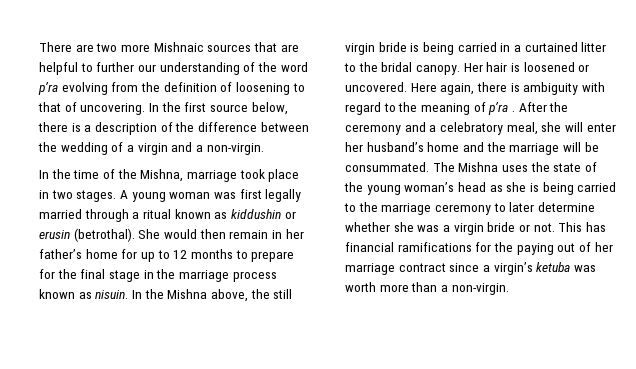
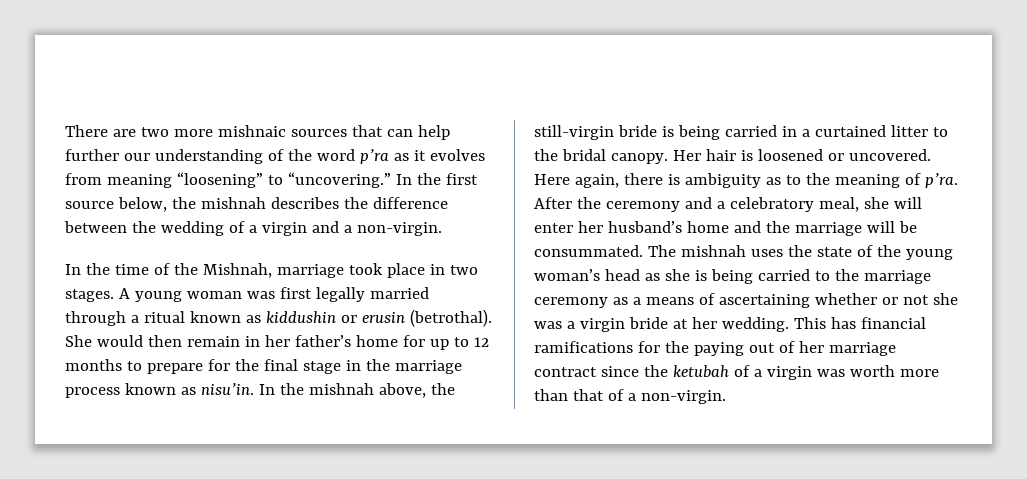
[153,42,204,52] Mishnaic -> [217,125,286,137] mishnaic
[280,44,299,52] [39,62,93,75] are helpful to -> [386,125,450,140] can help
[61,82,305,95] [38,102,146,115] evolving from the definition of loosening to that of uncovering. -> [393,149,485,161] [65,172,391,188] as it evolves from meaning “loosening” to “uncovering.”
[38,122,173,135] there is a description of -> [171,197,339,209] the mishnah describes
[140,169,184,182] Mishna, -> [202,263,272,278] Mishnah,
[95,289,208,299] nisuin. In the Mishna -> [200,383,374,395] nisu’in. In the mishnah
[273,289,293,299] [345,43,375,55] still virgin -> [534,125,614,140] still-virgin
[581,82,605,92] [345,102,381,115] with regard -> [765,177,781,185] as
[488,102,515,115] p’ra . -> [924,173,958,188] p’ra.
[458,162,499,172] Mishna -> [680,245,746,257] mishnah
[493,202,595,212] [345,222,390,232] to later determine whether -> [612,293,929,308] as a means of ascertaining whether or not
[518,223,555,232] or not. -> [672,317,789,332] at her wedding.
[482,262,571,275] a virgin’s ketuba -> [643,365,812,380] the ketubah of a virgin
(438, 287) none -> [572,389,624,401] that of

